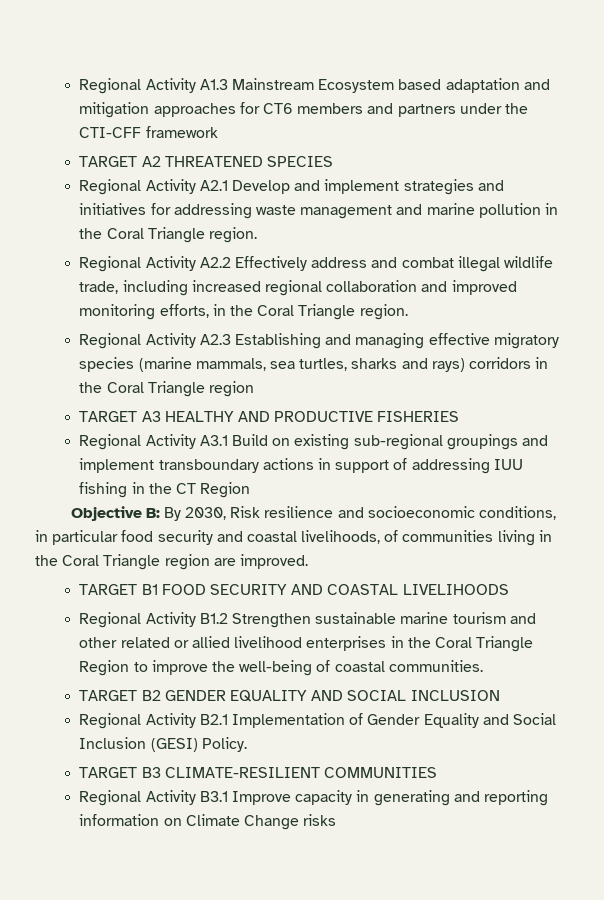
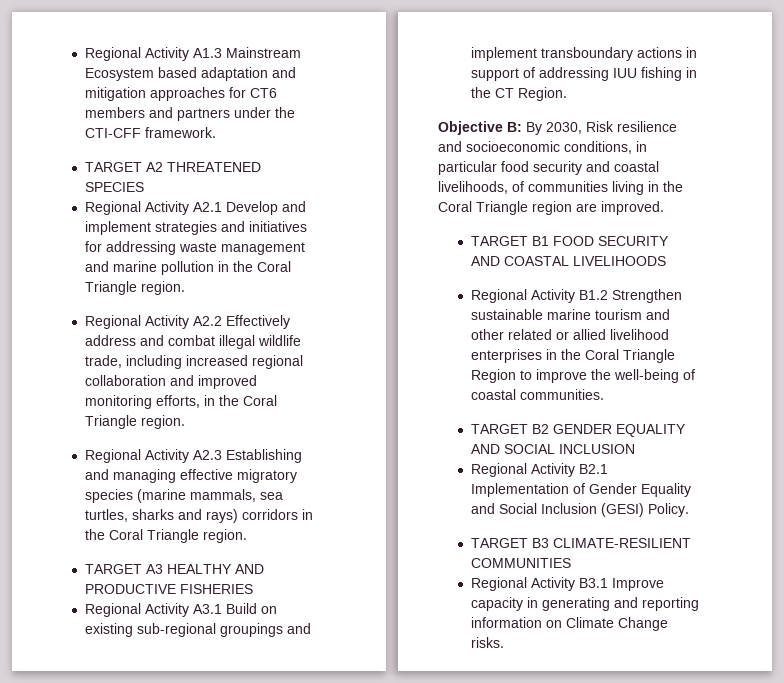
[145,126,218,138] framework -> [144,127,216,138] framework.
[208,381,254,397] region -> [202,529,247,543] region.
[200,482,251,498] Region -> [517,87,567,101] Region.
[303,814,337,826] risks -> [470,637,504,648] risks.

